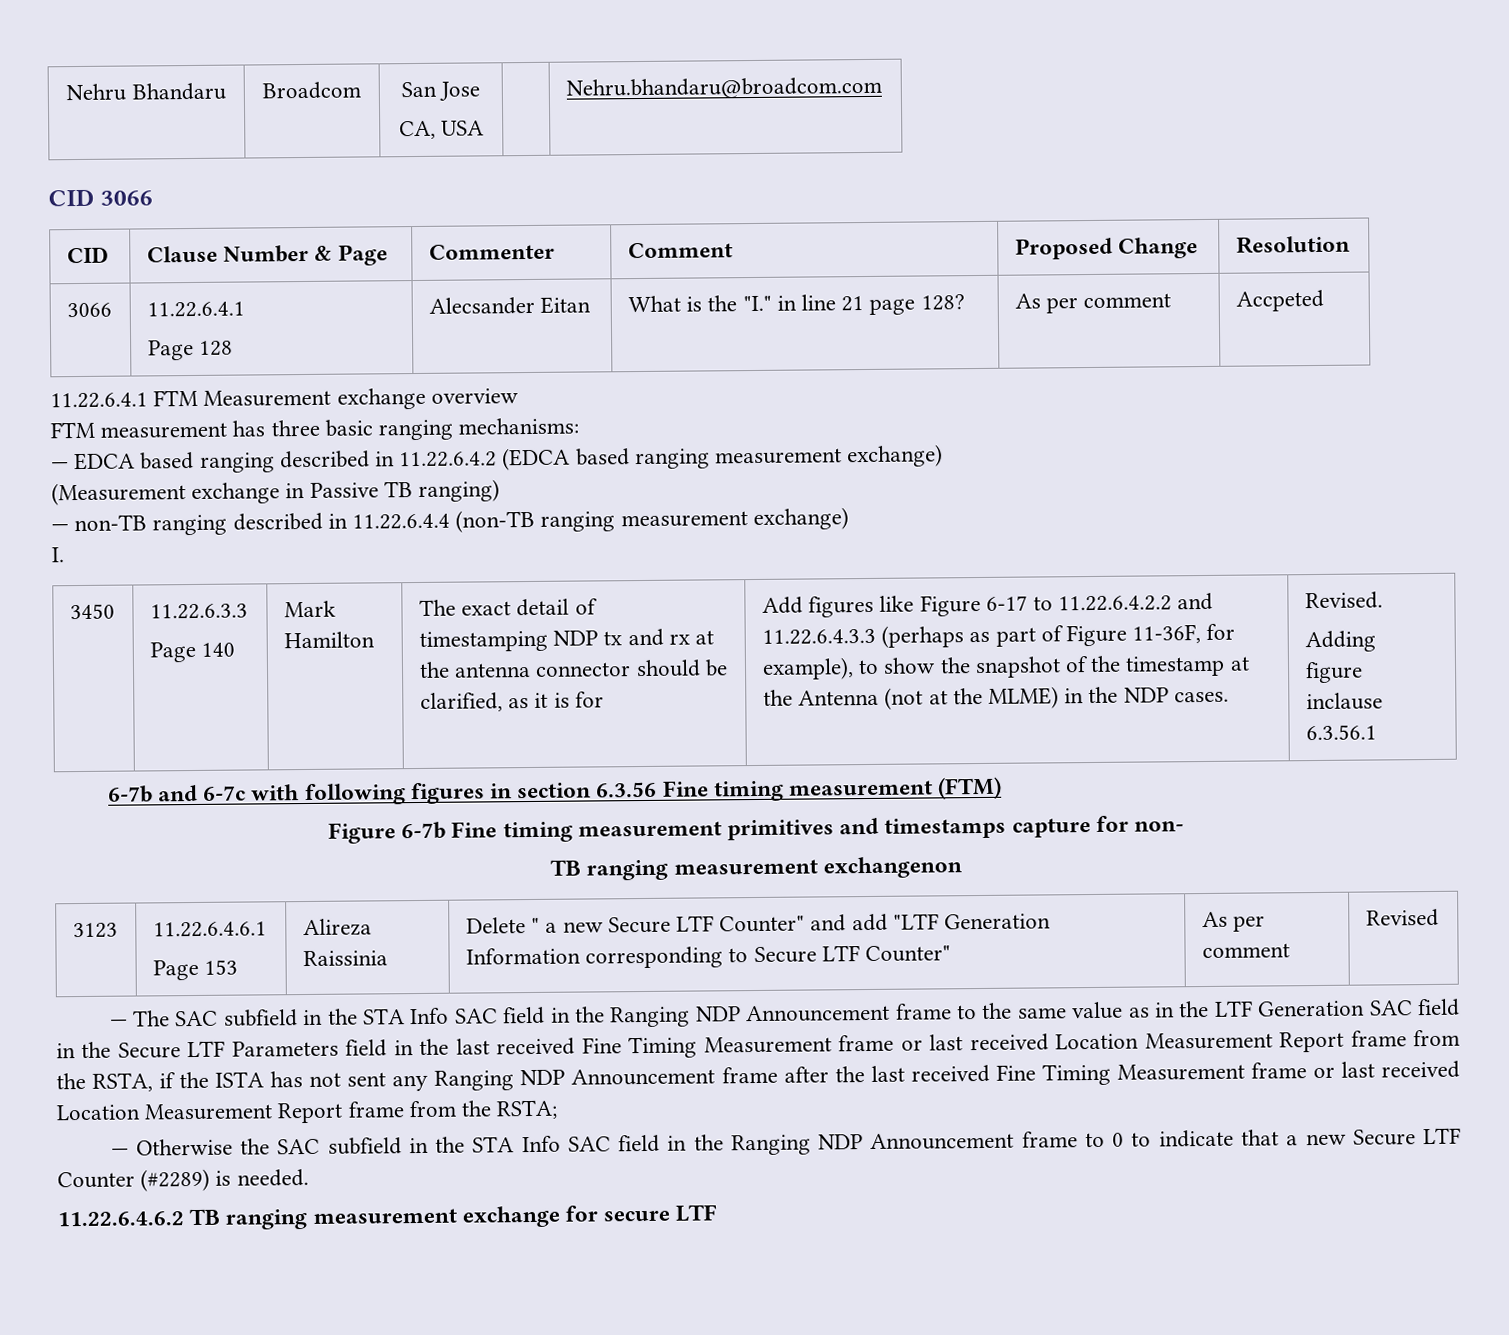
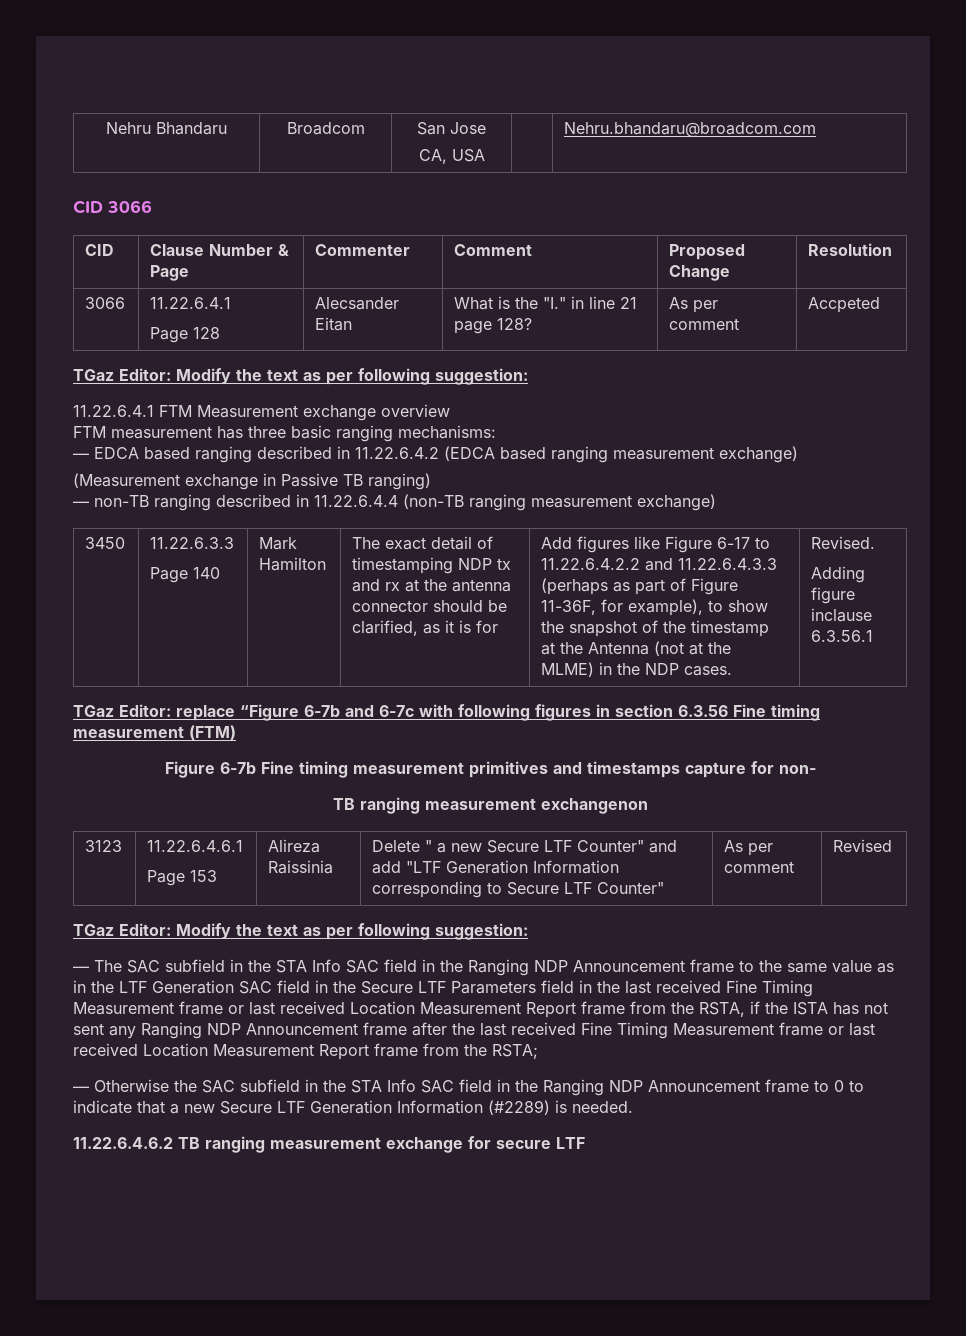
(1324, 300) none -> [73,368,528,385] // TGaz Editor: Modify the text as per following suggestion:
[51,547,65,563] // I. -> (716, 502) none
(1377, 732) none -> [73,704,299,721] TGaz Editor: replace “Figure
(1439, 917) none -> [73,923,528,940] // TGaz Editor: Modify the text as per following suggestion:
[57,1171,135,1189] Counter -> [310,1100,483,1114] Generation Information

